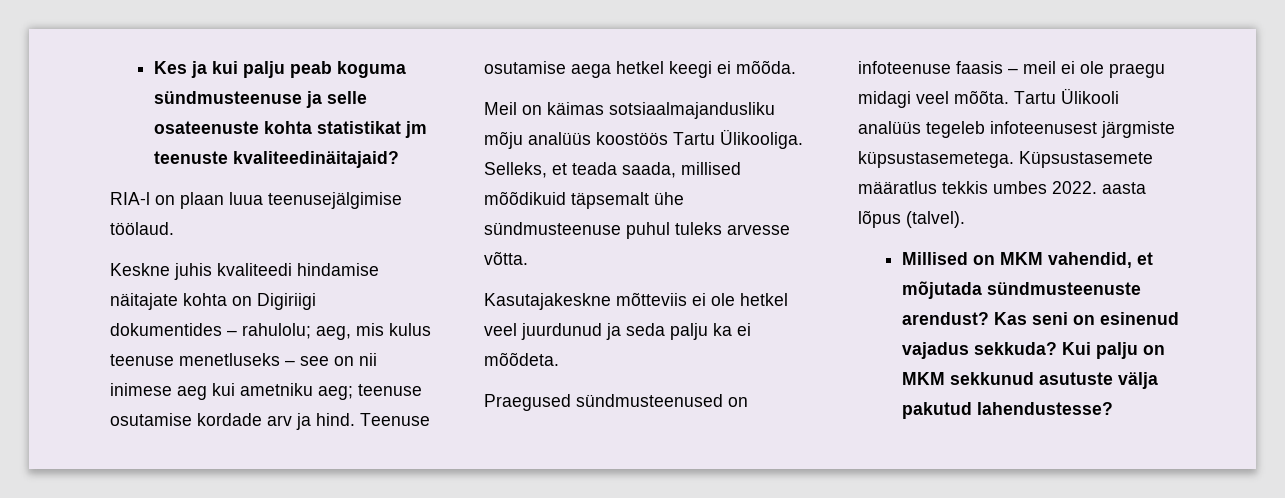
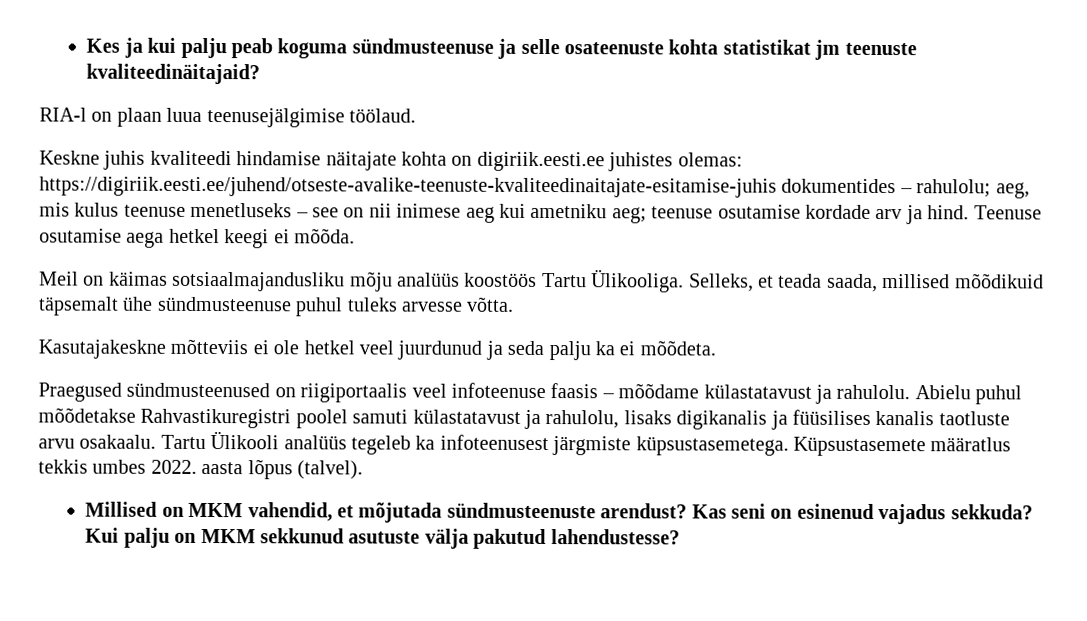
[257,293,316,310] Digiriigi -> [476,151,743,172] [39,176,777,198] digiriik.eesti.ee juhistes olemas: https://digiriik.eesti.ee/juhend/otseste-avalike-teenuste-kvaliteedinaitajate-esitamise-juhis
(748, 402) none -> [300,383,447,403] riigiportaalis veel
[1023,61,1165,78] [858,90,1009,108] meil ei ole praegu midagi veel mõõta. -> [618,383,1023,405] [38,407,1010,430] [38,434,157,449] mõõdame külastatavust ja rahulolu. Abielu puhul mõõdetakse Rahvastikuregistri poolel samuti külastatavust ja rahulolu, lisaks digikanalis ja füüsilises kanalis taotluste arvu osakaalu.
(985, 129) none -> [415,435,436,450] ka

